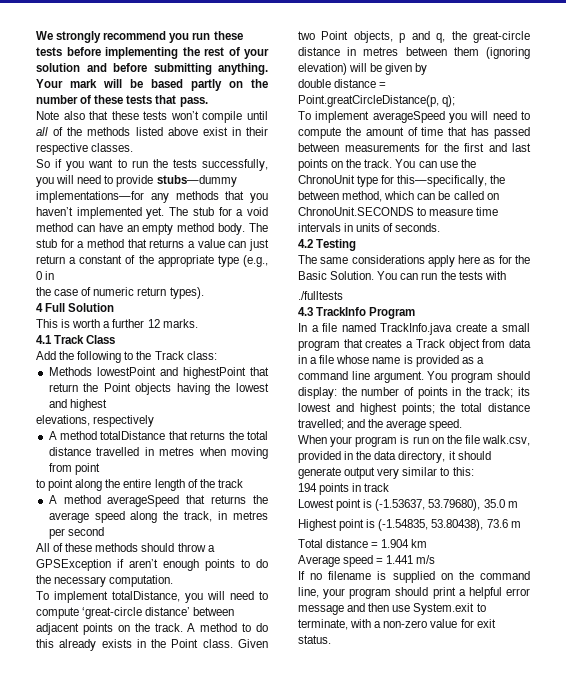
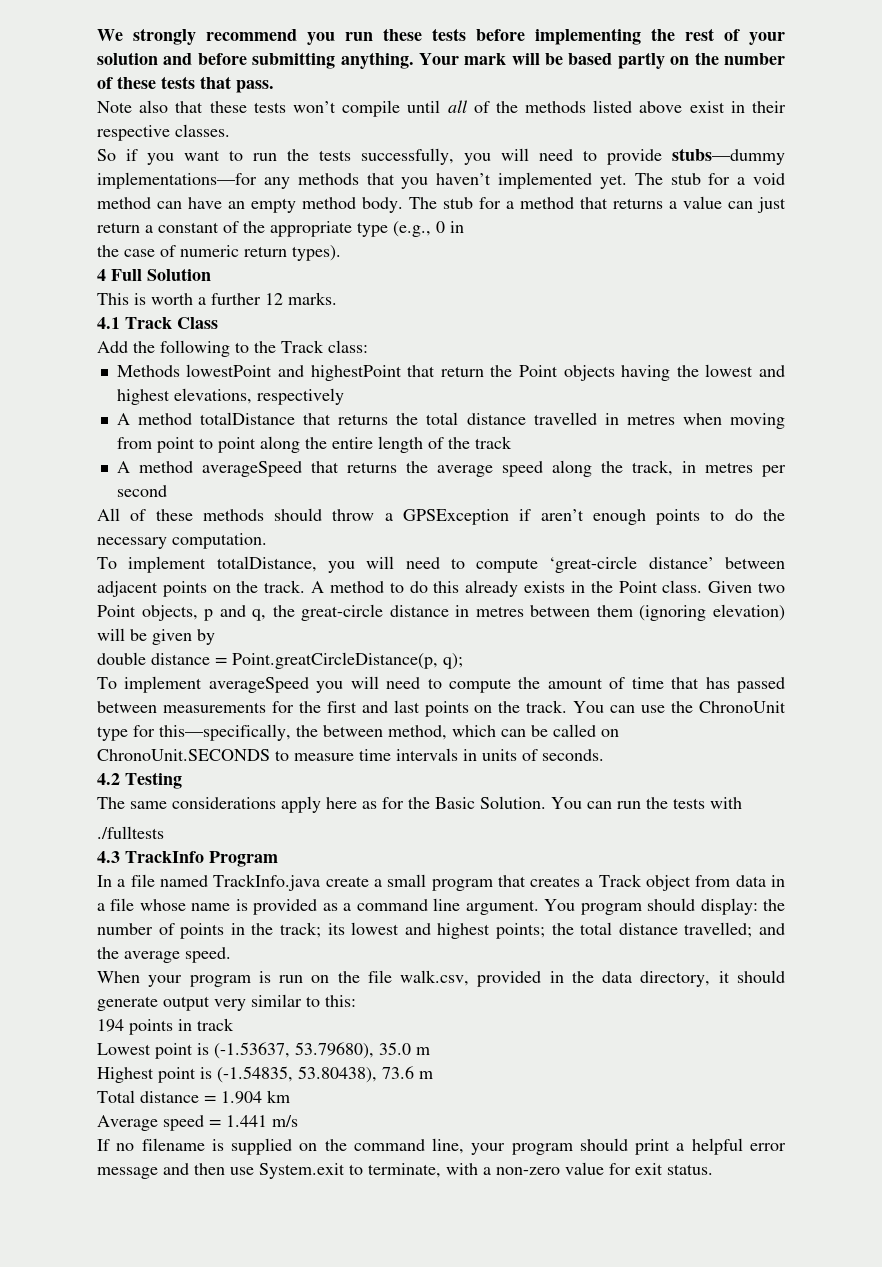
(107, 405) // -> (170, 397) none
(100, 469) // -> (195, 445) none

